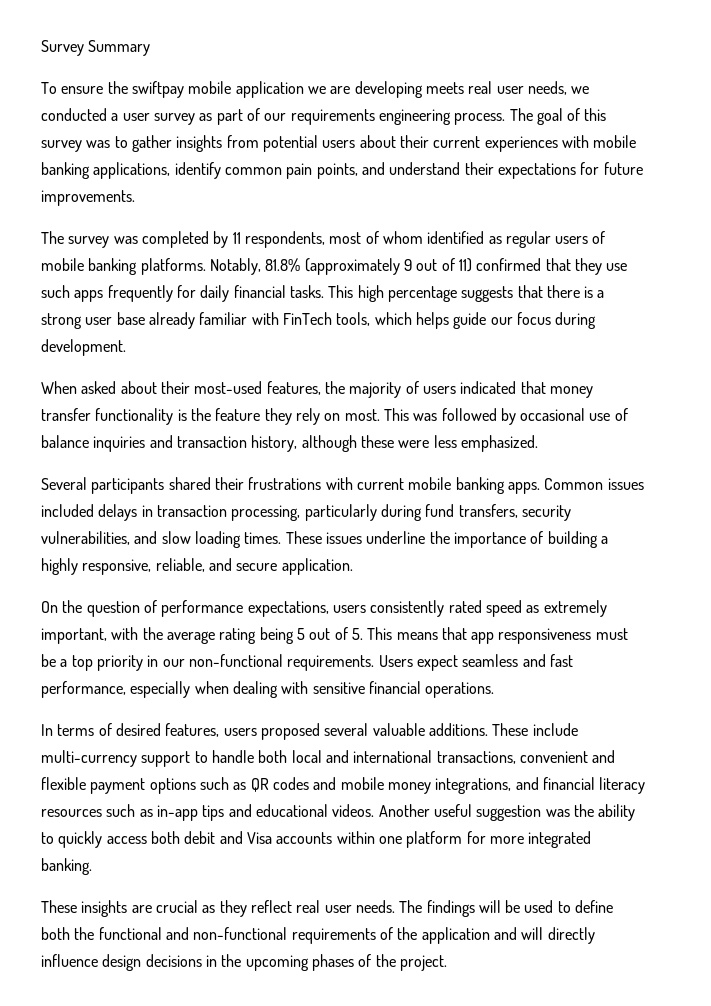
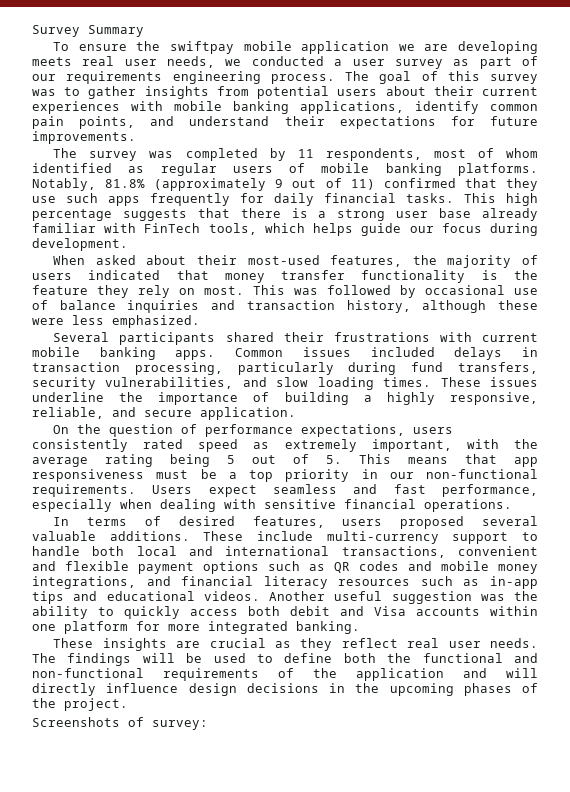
(447, 963) none -> [32,717,208,730] // Screenshots of survey:

